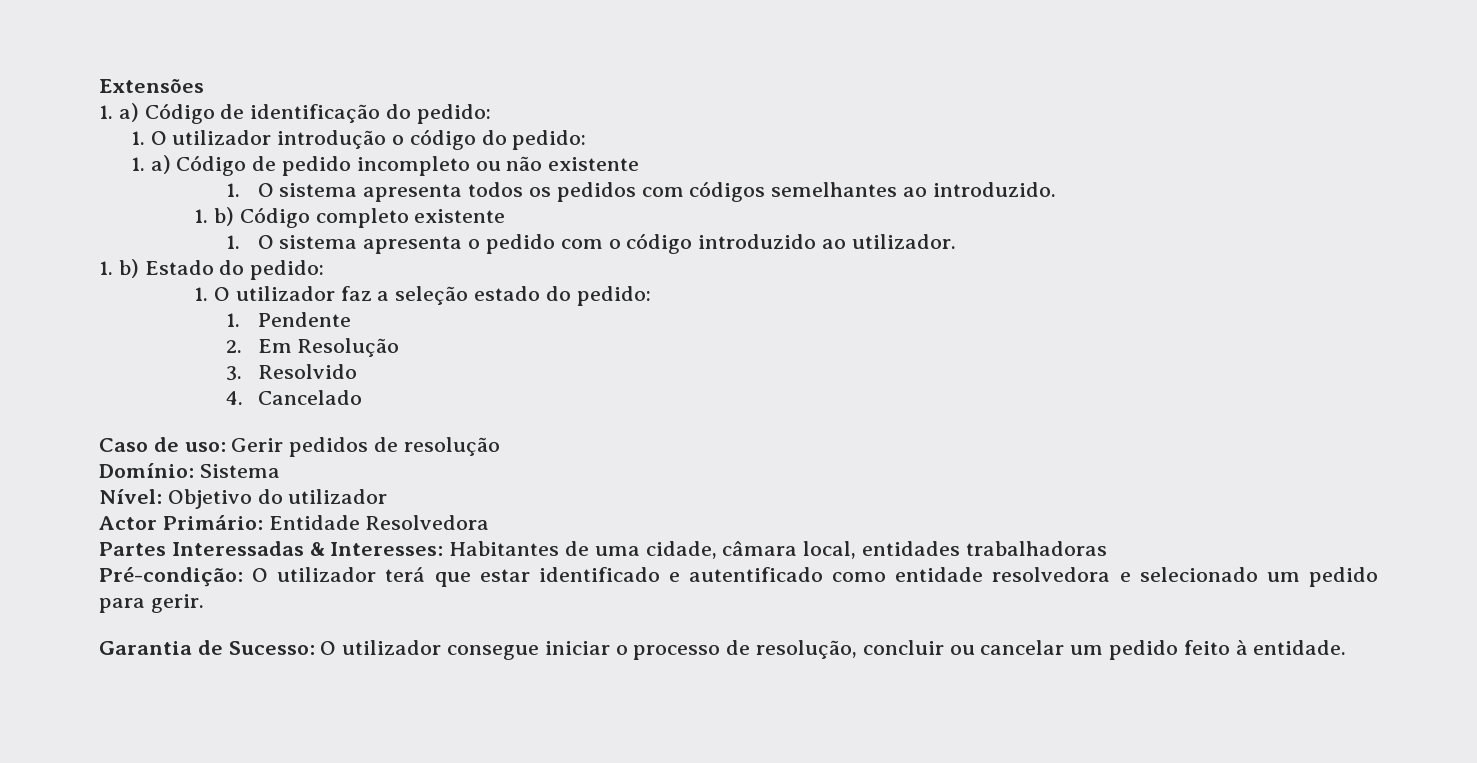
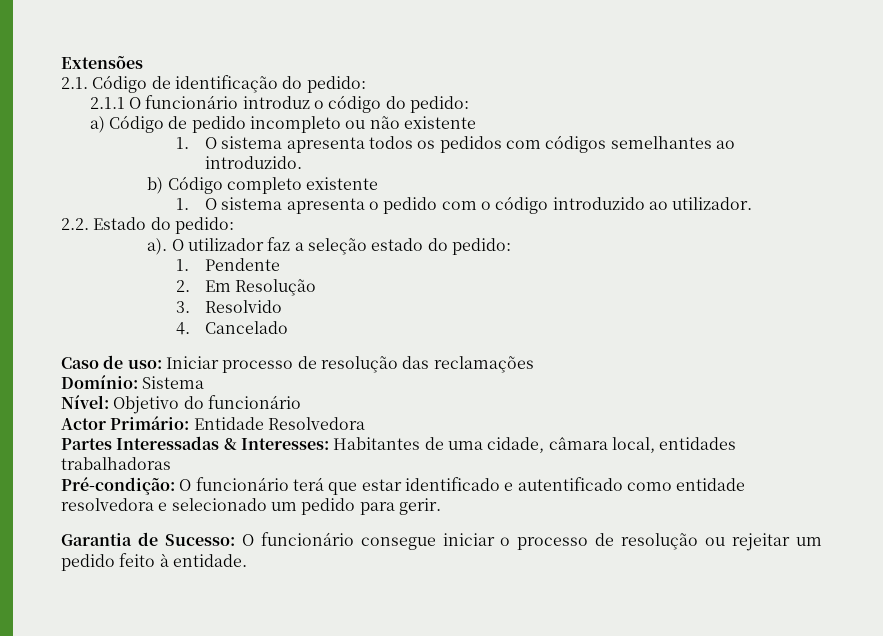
[99,103,139,122] 1. a) -> [61,77,88,89] 2.1.
[130,130,387,149] 1. O utilizador introdução -> [89,95,310,109] 2.1.1 O funcionário introduz
[130,157,145,171] 1. -> (470, 104) none
[194,209,209,223] 1. -> (302, 162) none
[99,259,139,278] 1. b) -> [61,218,89,230] 2.2.
[194,287,209,301] 1. -> [147,238,168,255] a).
[231,437,500,457] Gerir pedidos de resolução -> [165,356,534,373] Iniciar processo de resolução das reclamações
[288,489,388,504] utilizador -> [207,395,301,409] funcionário
[277,567,377,582] utilizador -> [195,477,289,491] funcionário
[342,640,442,655] utilizador -> [260,532,354,546] funcionário
[756,640,1065,659] resolução, concluir ou cancelar -> [621,533,791,551] resolução ou rejeitar

